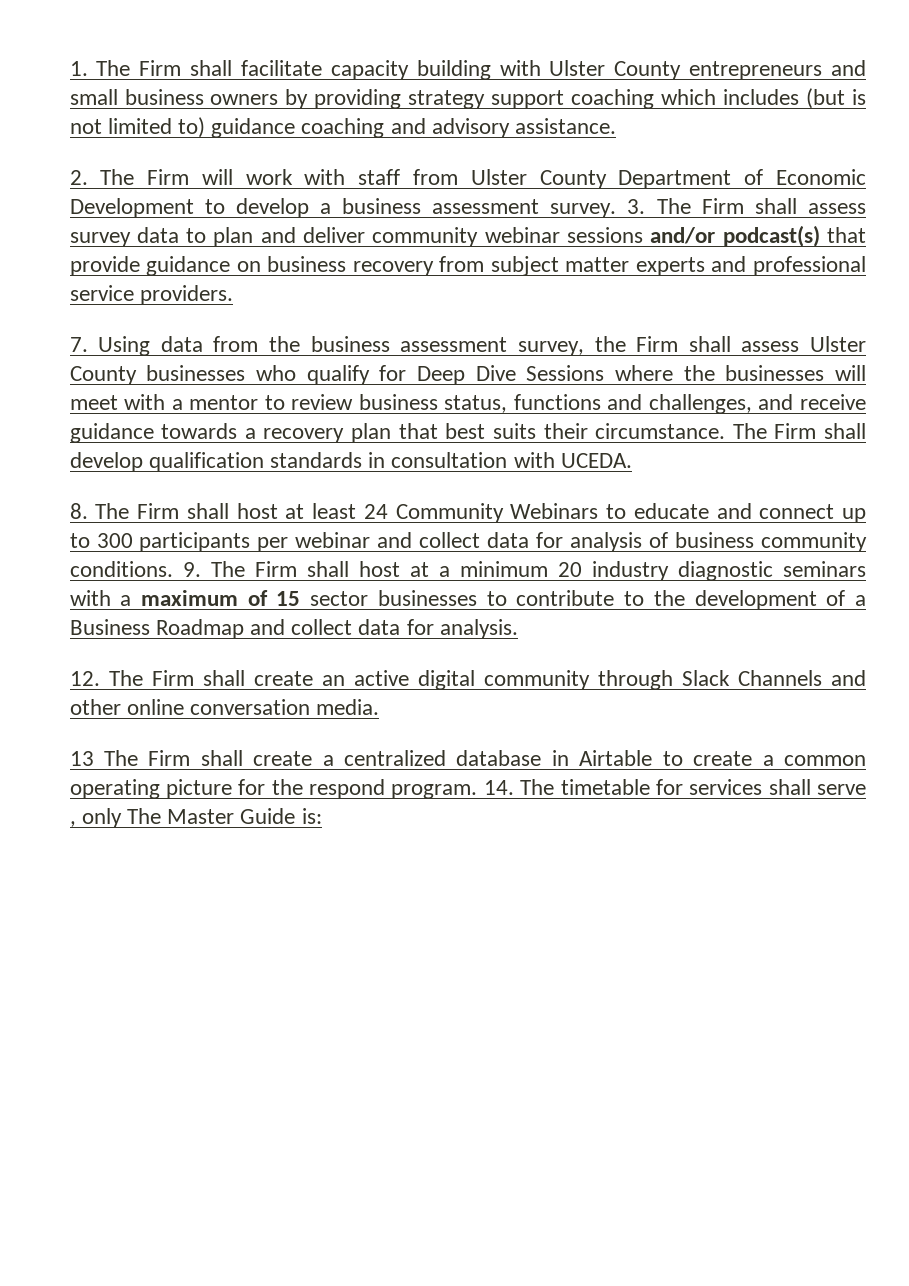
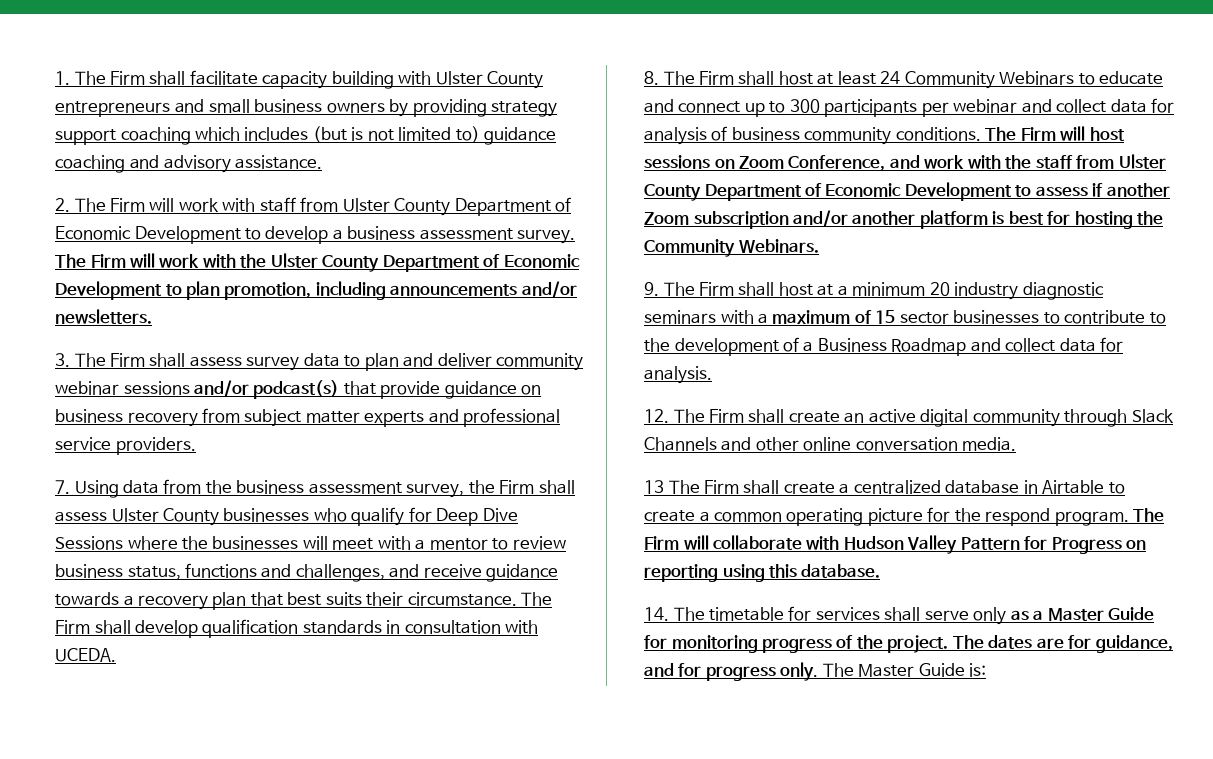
(617, 210) none -> [55,253,580,272] [55,281,577,300] [55,309,153,324] The Firm will work with the Ulster County Department of Economic Development to plan promotion, including announcements and/or newsletters. //
(173, 569) none -> [985,126,1125,141] [644,154,1166,171] [644,182,1170,201] [644,210,1164,229] [644,239,819,257] The Firm will host sessions on Zoom Conference, and work with the staff from Ulster County Department of Economic Development to assess if another Zoom subscription and/or another platform is best for hosting the Community Webinars. //
(478, 791) none -> [1133,508,1165,522] [644,535,1147,554] [644,564,881,582] The Firm will collaborate with Hudson Valley Pattern for Progress on reporting using this database. //
[69,808,122,828] , only -> [973,607,1155,625] [644,635,1173,653] [644,662,819,681] only as a Master Guide for monitoring progress of the project. The dates are for guidance, and for progress only.

